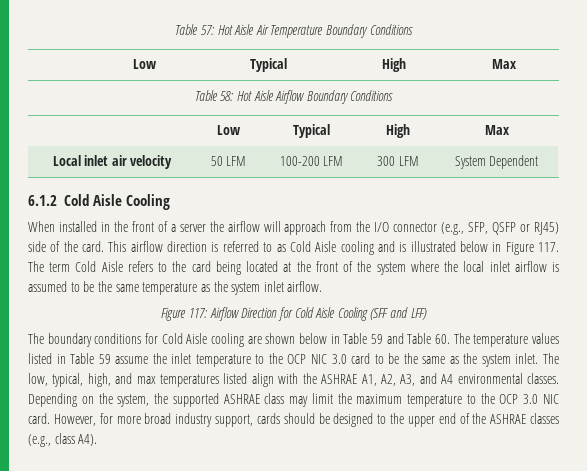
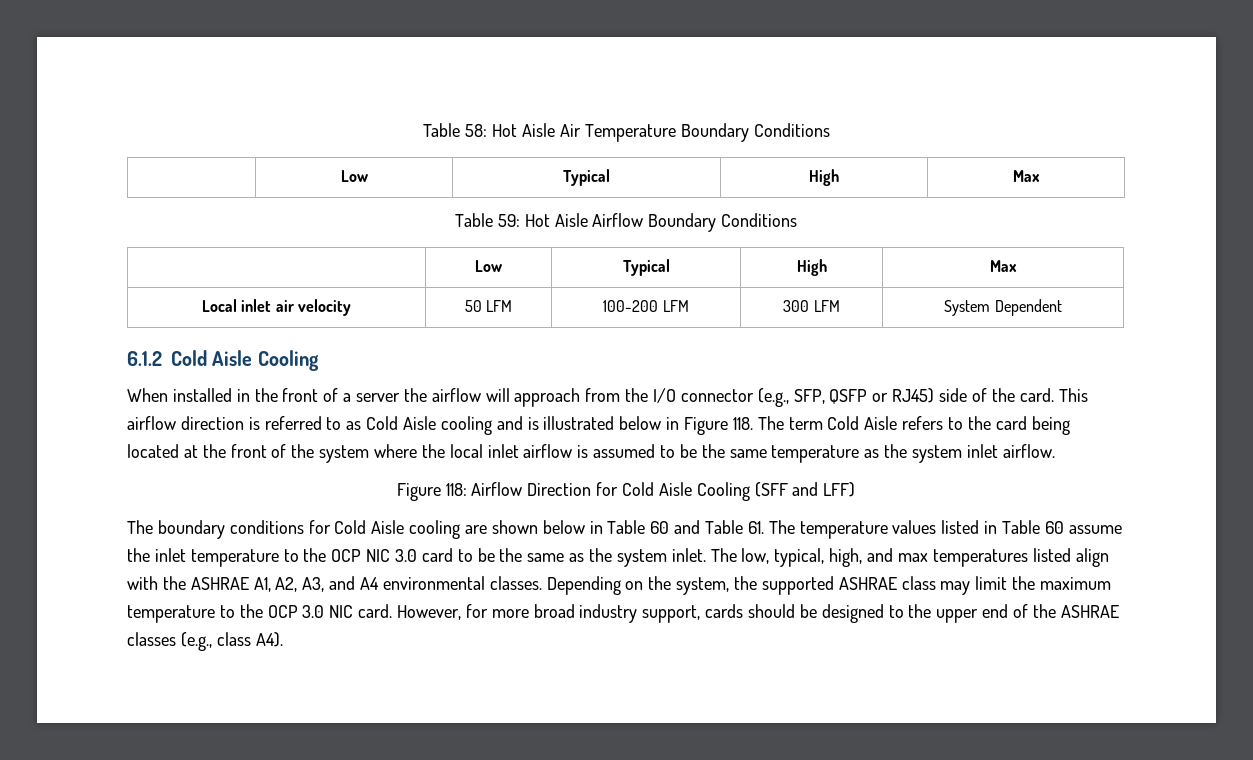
[175,24,214,35] Table 57: -> [422,123,488,137] Table 58:
[220,91,234,101] 58: -> [497,214,520,227] 59:
[538,242,560,252] 117. -> [732,417,753,430] 118.
[188,308,207,318] 117: -> [445,483,467,496] 118:
[371,334,384,344] 59 -> [650,521,670,534] 60
[434,334,450,344] 60. -> [747,521,764,534] 61.
[98,354,111,364] 59 -> [1044,521,1064,534] 60

